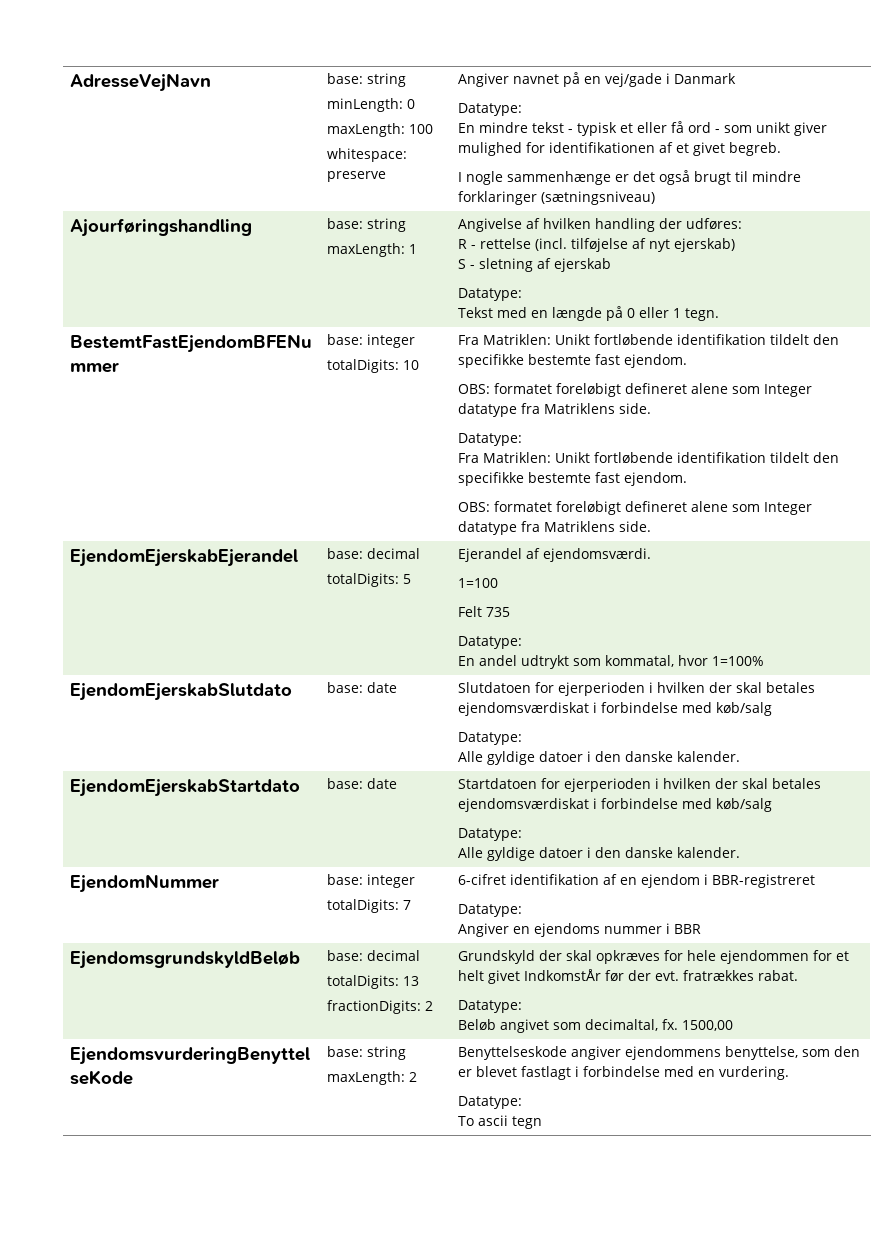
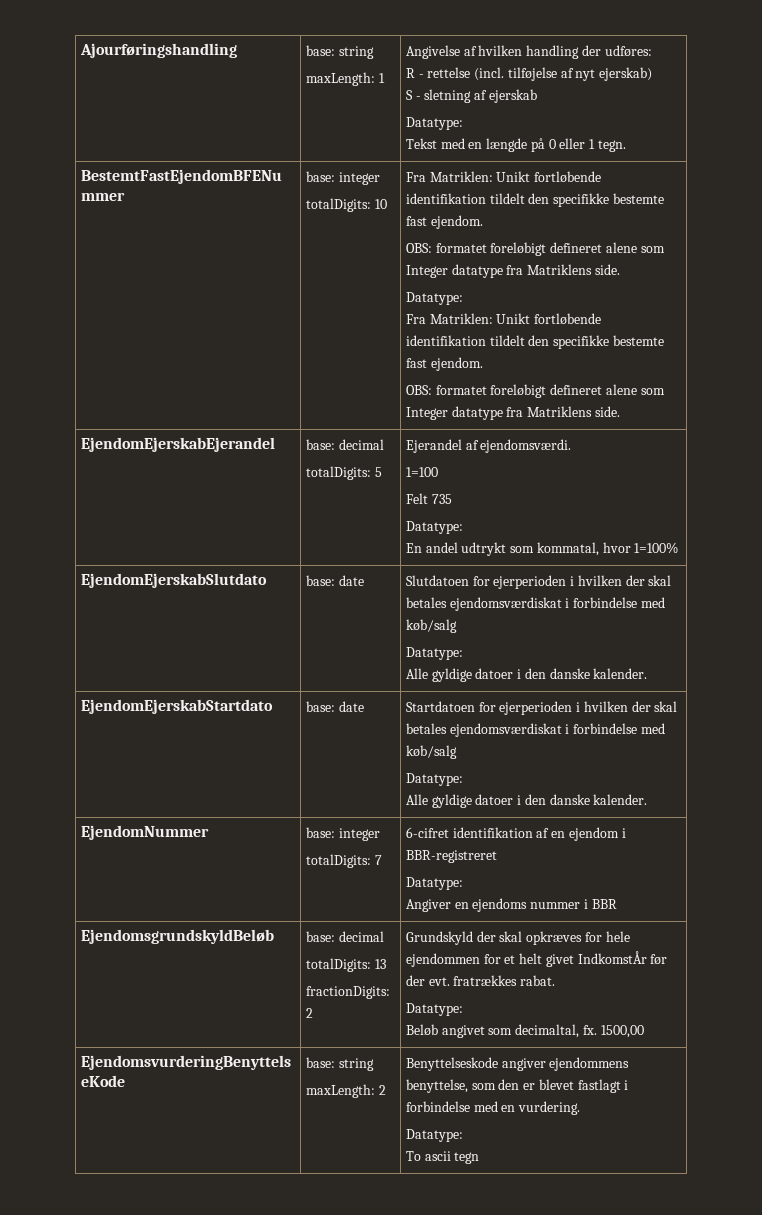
[69,73,211,92] [326,73,406,87] [326,98,415,112] [326,123,433,137] [326,148,407,162] [326,171,386,182] [457,72,736,87] [457,103,522,116] [457,121,827,136] [457,142,781,156] [457,170,801,185] [457,191,655,205] AdresseVejNavn | base: string // minLength: 0 // maxLength: 100 // whitespace: preserve | Angiver navnet på en vej/gade i Danmark // Datatype: // En mindre tekst - typisk et eller få ord - som unikt giver mulighed for identifikationen af et givet begreb. // I nogle sammenhænge er det også brugt til mindre forklaringer (sætningsniveau) // -> (79, 50) none

